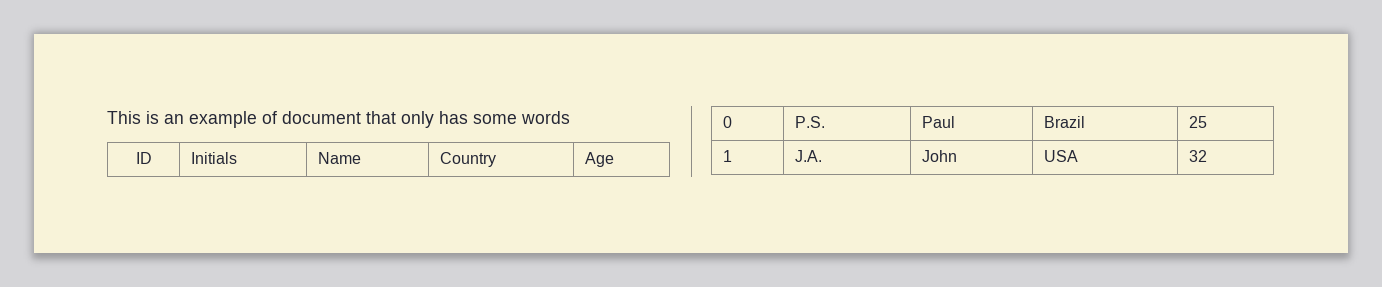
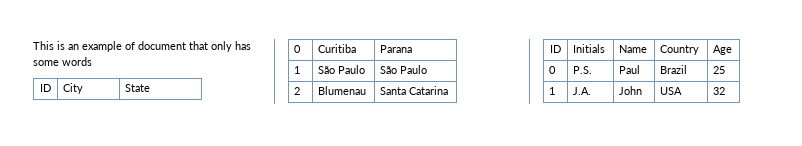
(570, 117) none -> [40,84,51,92] [63,83,84,94] [125,84,151,92] [294,45,302,53] [318,44,357,53] [380,45,413,53] [294,66,301,74] [318,65,366,74] [380,65,428,74] [294,87,301,95] [318,86,367,95] [380,86,449,95] // ID | City | State // 0 | Curitiba | Parana // 1 | São Paulo | São Paulo // 2 | Blumenau | Santa Catarina

